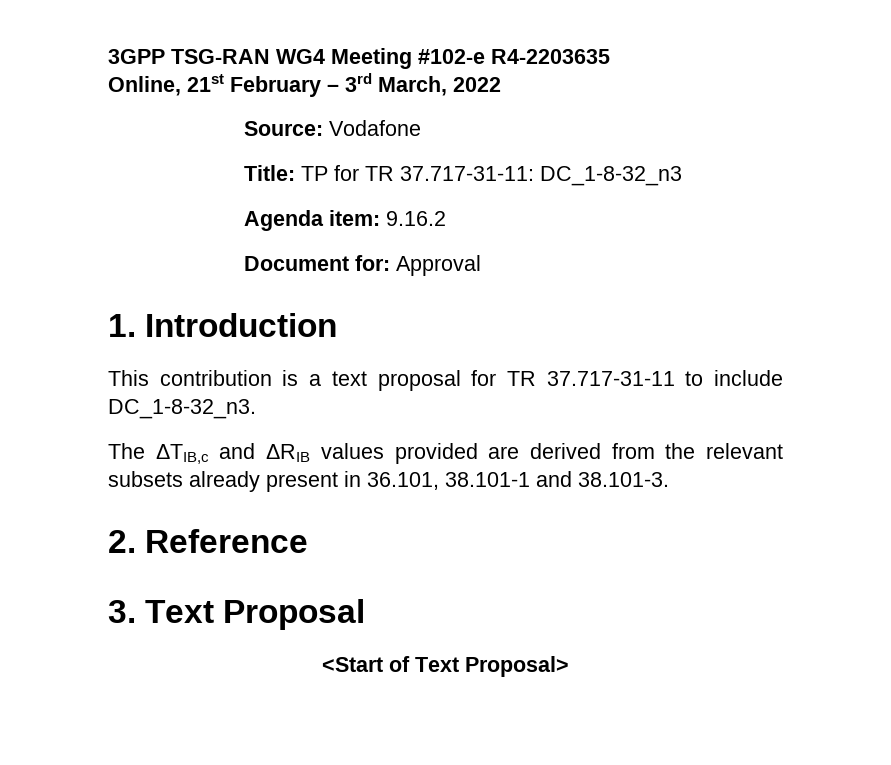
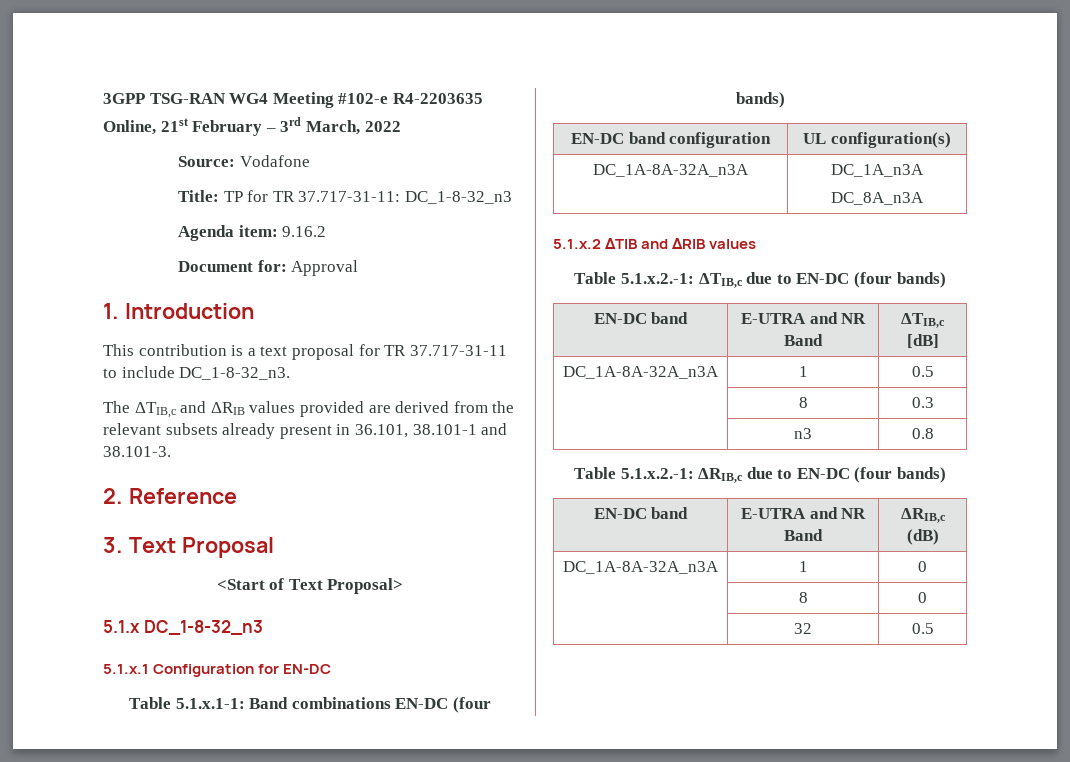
(569, 666) none -> [103,620,263,635] [103,664,332,677] [129,697,491,713] [735,92,785,108] [570,132,772,148] [803,132,951,148] [593,164,749,177] [831,164,924,177] [831,192,924,205] [553,238,757,249] [574,272,946,288] [593,312,689,324] [740,312,867,324] [784,334,823,346] [901,313,945,328] [906,334,939,348] [563,366,719,379] [798,366,808,377] [911,366,934,377] [798,397,808,408] [911,397,934,408] [794,428,812,439] [911,428,934,439] [573,467,947,483] [593,507,689,519] [740,507,867,519] [784,529,823,541] [900,508,946,523] [906,529,939,545] [563,561,719,574] [798,561,808,572] [918,561,927,572] [798,592,808,603] [918,592,927,603] [794,623,812,634] [911,623,934,634] // 5.1.x DC_1-8-32_n3 // 5.1.x.1 Configuration for EN-DC // Table 5.1.x.1-1: Band combinations EN-DC (four bands) // EN-DC band configuration | UL configuration(s) // DC_1A-8A-32A_n3A | DC_1A_n3A // DC_8A_n3A // 5.1.x.2 ∆TIB and ∆RIB values // Table 5.1.x.2.-1: ΔTIB,c due to EN-DC (four bands) // EN-DC band | E-UTRA and NR Band | ΔTIB,c [dB] // DC_1A-8A-32A_n3A | 1 | 0.5 // | 8 | 0.3 // | n3 | 0.8 // Table 5.1.x.2.-1: ΔRIB,c due to EN-DC (four bands) // EN-DC band | E-UTRA and NR Band | ΔRIB,c (dB) // DC_1A-8A-32A_n3A | 1 | 0 // | 8 | 0 // | 32 | 0.5

